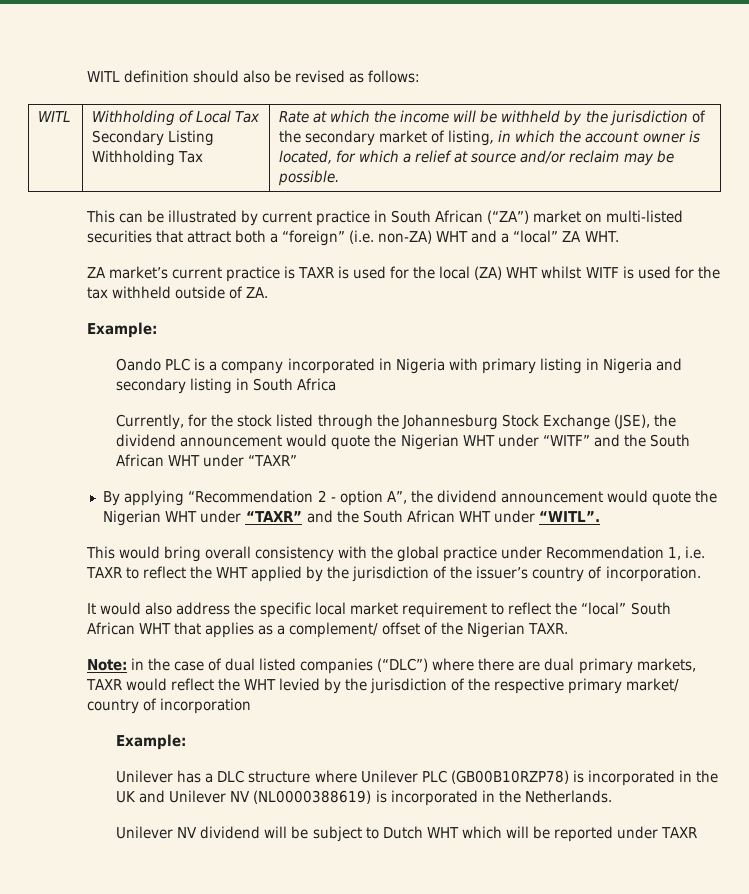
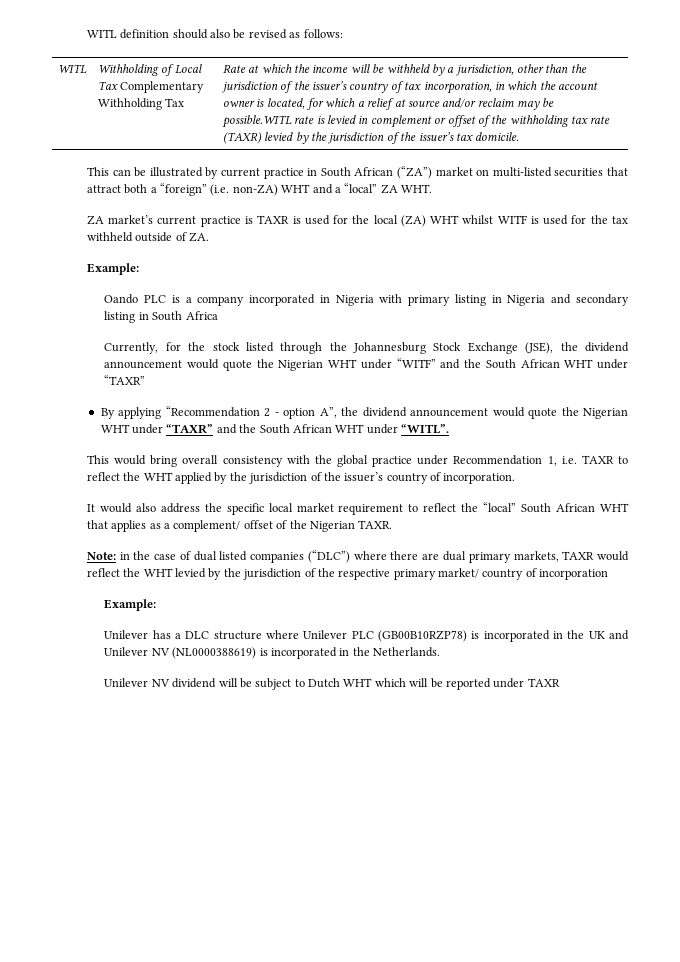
[92,130,215,146] Secondary Listing -> [120,81,205,93] Complementary
[585,110,706,126] [279,130,495,146] the jurisdiction of the secondary market of listing, -> [447,64,587,76] [221,81,492,94] a jurisdiction, other than the jurisdiction of the issuer’s country of tax incorporation,
[278,170,340,186] possible. -> [221,115,611,128] [222,132,520,144] possible.WITL rate is levied in complement or offset of the withholding tax rate (TAXR) levied by the jurisdiction of the issuer’s tax domicile.

